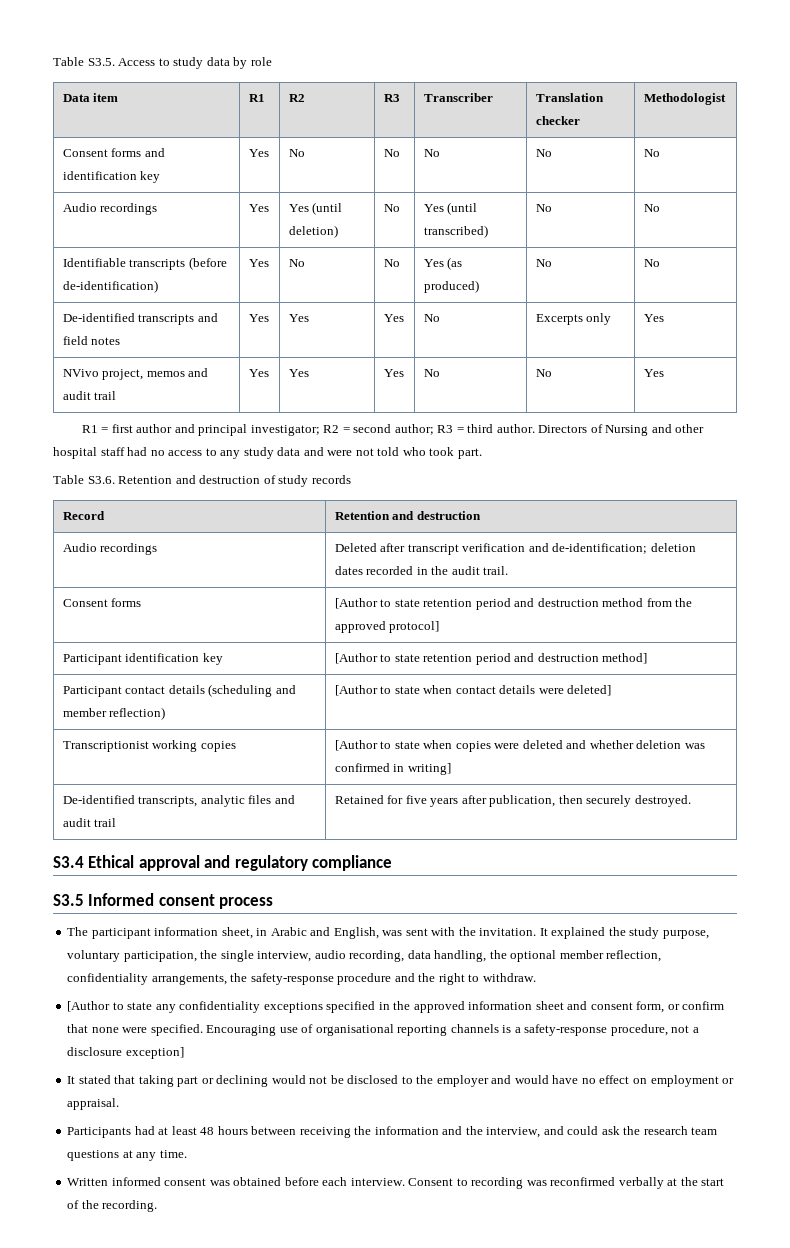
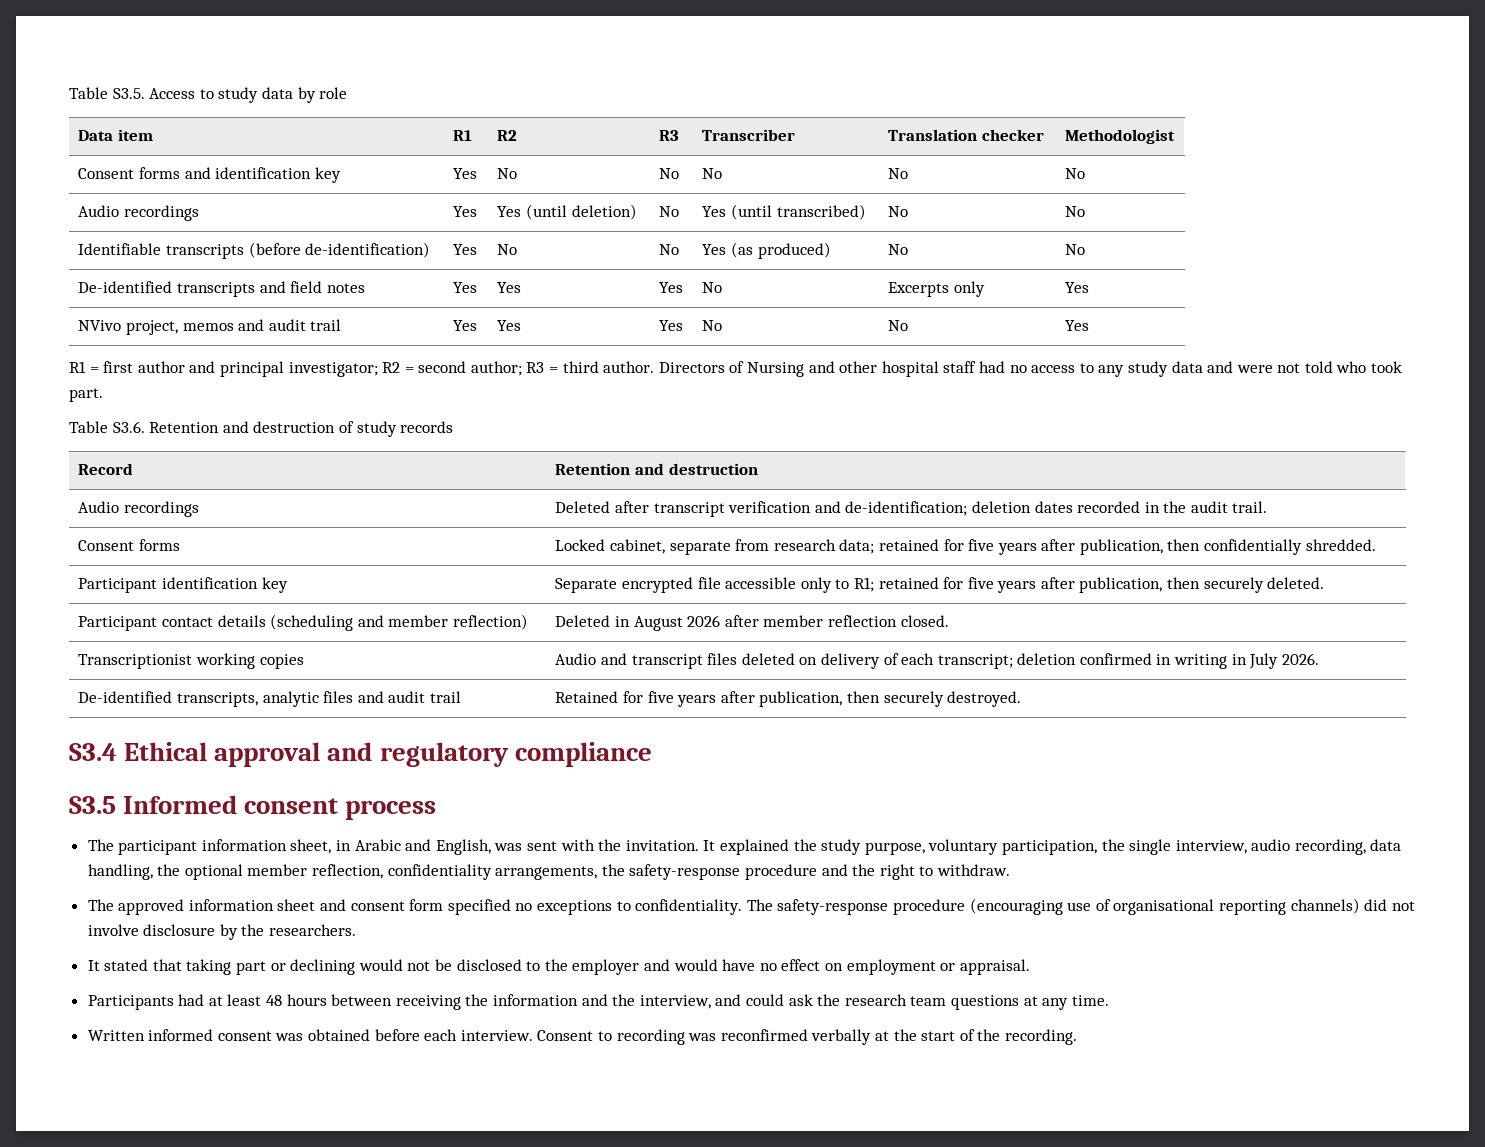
[334,598,693,610] [334,621,440,633] [62,653,223,665] [334,653,648,665] [Author to state retention period and destruction method from the approved protocol] // Participant identification key | [Author to state retention period and destruction method] -> [555,539,1376,555] [78,577,288,593] [555,577,1325,593] Locked cabinet, separate from research data; retained for five years after publication, then confidentially shredded. // Participant identification key | Separate encrypted file accessible only to R1; retained for five years after publication, then securely deleted.
[334,685,612,696] [62,740,236,752] [334,740,705,752] [334,763,451,775] [Author to state when contact details were deleted] // Transcriptionist working copies | [Author to state when copies were deleted and whether deletion was confirmed in writing] -> [555,615,949,631] [78,653,304,669] [555,653,1319,669] Deleted in August 2026 after member reflection closed. // Transcriptionist working copies | Audio and transcript files deleted on delivery of each transcript; deletion confirmed in writing in July 2026.
[67,1001,411,1013] [Author to state any confidentiality exceptions specified in the -> [87,899,114,911] The
[636,1001,725,1013] [67,1024,699,1036] [67,1047,184,1059] form, or confirm that none were specified. Encouraging use of organisational reporting channels is a safety-response procedure, not a disclosure exception] -> [409,898,1415,915] [87,924,357,940] form specified no exceptions to confidentiality. The safety-response procedure (encouraging use of organisational reporting channels) did not involve disclosure by the researchers.

